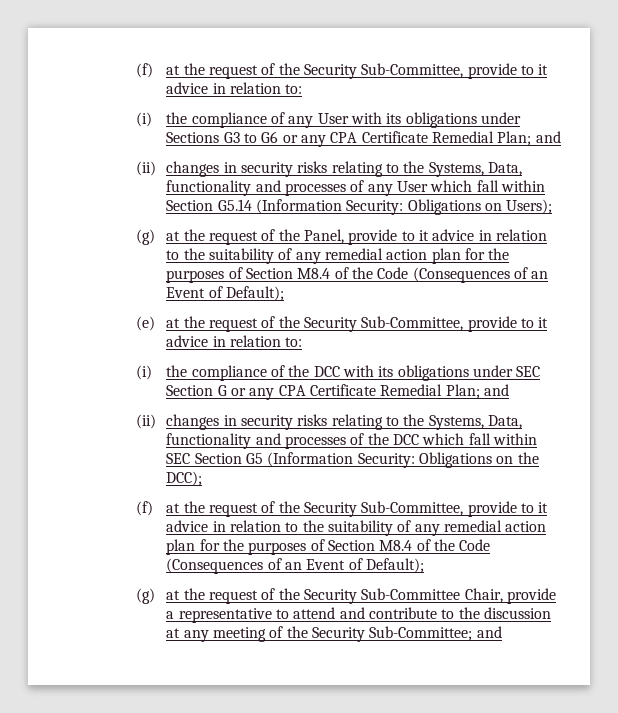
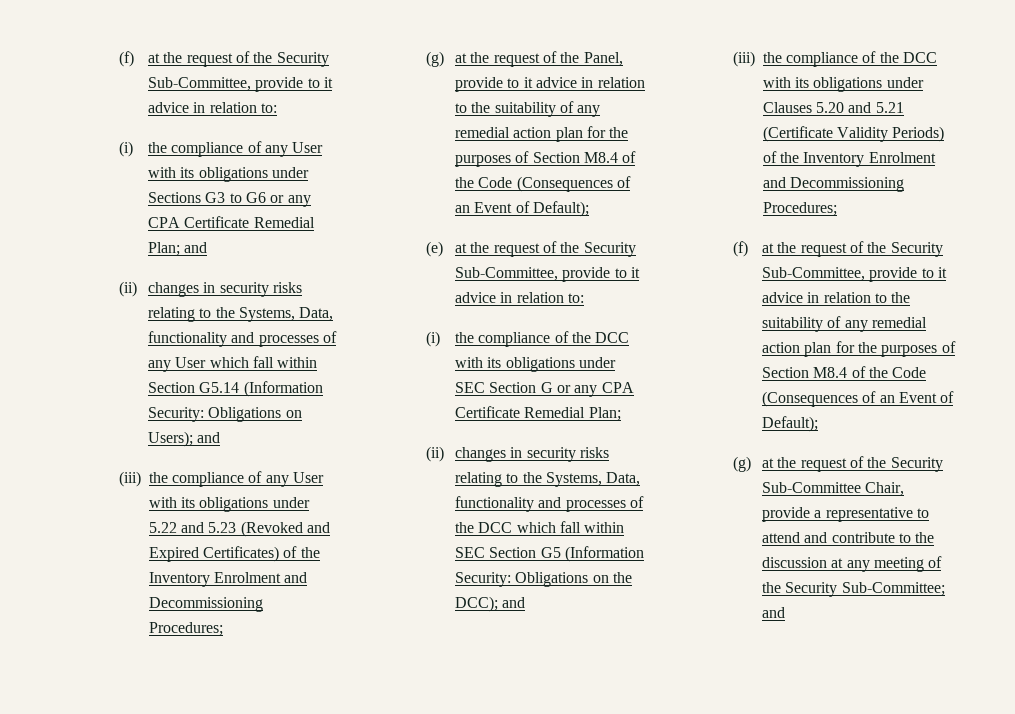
(553, 206) none -> [197,432,221,443] [118,471,325,487] [148,497,310,512] [148,521,331,537] [148,546,320,562] [148,572,308,587] [148,597,263,612] [148,622,223,636] and // (iii) the compliance of any User with its obligations under 5.22 and 5.23 (Revoked and Expired Certificates) of the Inventory Enrolment and Decommissioning Procedures;
[483,384,509,396] and -> (621, 414) none
(203, 478) none -> [502,597,526,608] [732,51,938,67] [762,77,924,92] [762,102,904,113] [762,126,945,142] [762,151,936,167] [762,177,905,192] [762,202,837,216] and // (iii) the compliance of the DCC with its obligations under Clauses 5.20 and 5.21 (Certificate Validity Periods) of the Inventory Enrolment and Decommissioning Procedures;

